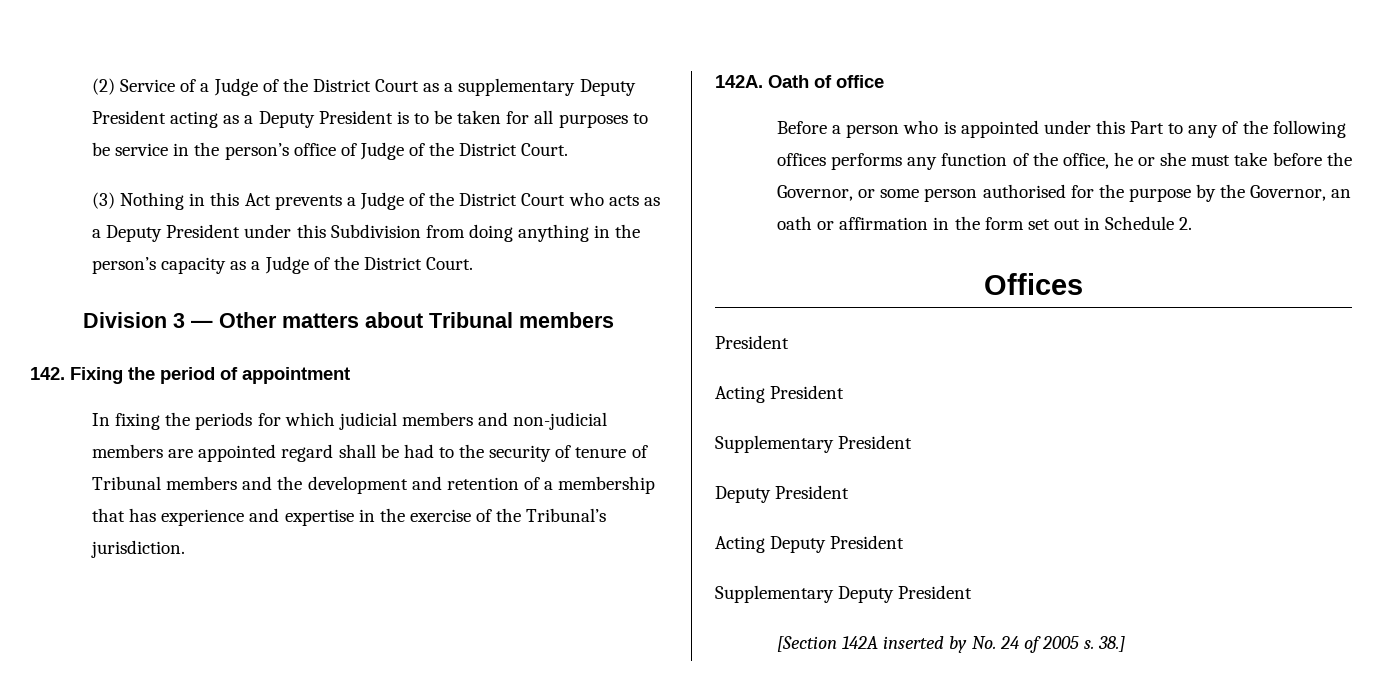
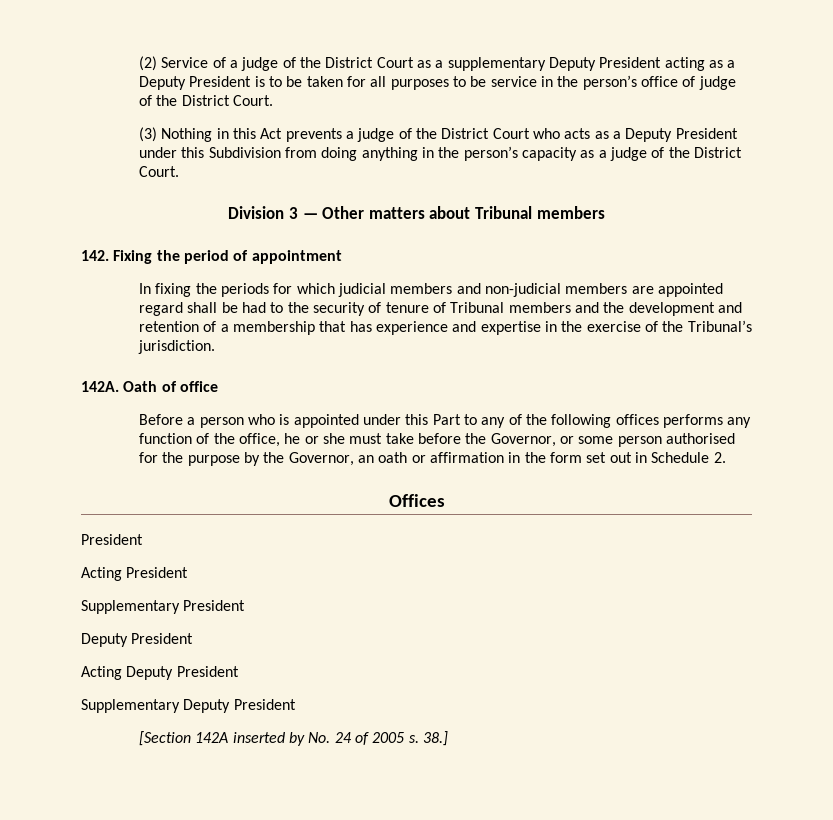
[213,78,258,96] Judge -> [241,57,279,71] judge
[359,142,404,160] Judge -> [698,76,736,90] judge
[359,192,404,210] Judge -> [357,128,395,142] judge
[264,256,309,274] Judge -> [609,147,647,161] judge

